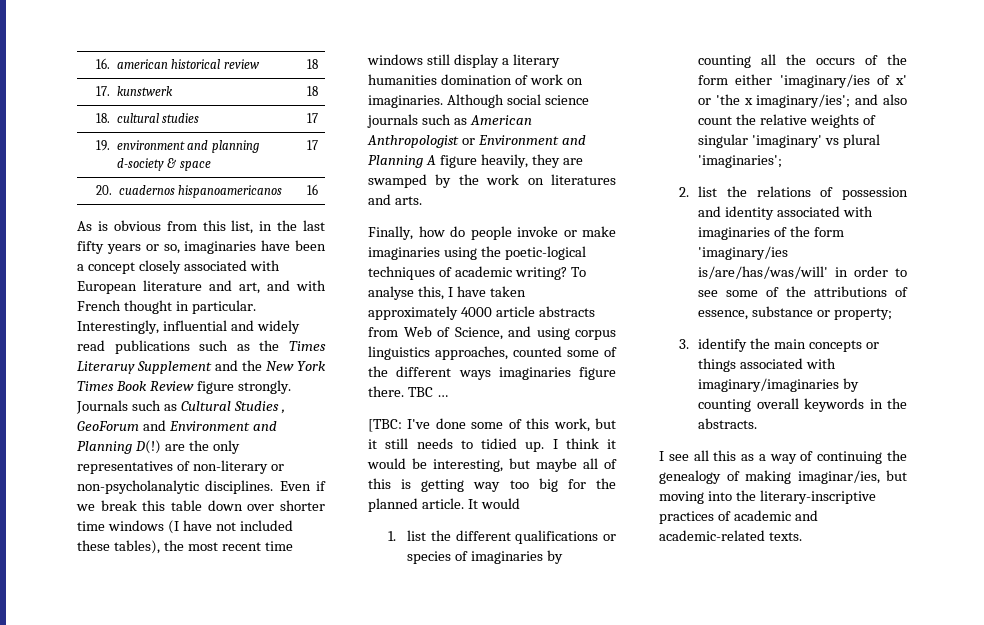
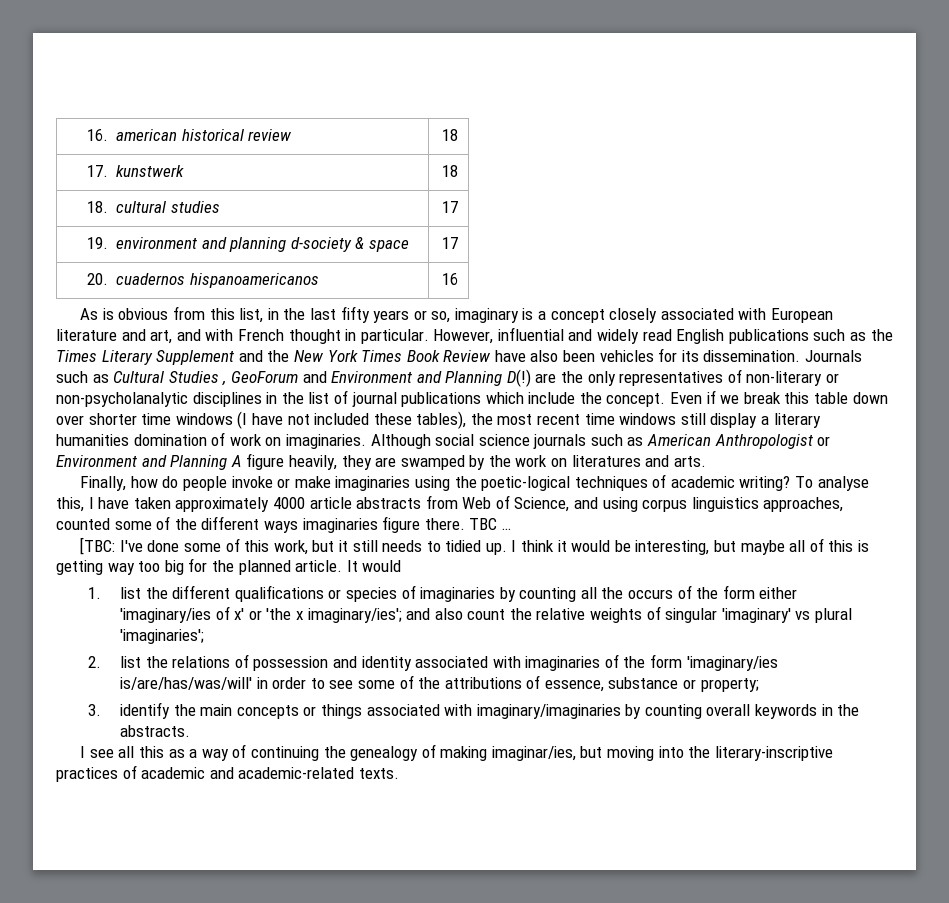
[184,240,326,254] imaginaries have been -> [454,308,534,323] imaginary is
[77,320,159,334] Interestingly, -> [433,329,494,344] However,
(105, 345) none -> [676,329,725,344] English
[77,361,135,374] Literaruy -> [101,350,153,365] Literary
[196,380,291,394] figure strongly. -> [494,348,801,362] have also been vehicles for its dissemination.
[205,480,274,494] disciplines. -> [192,390,666,407] disciplines in the list of journal publications which include the concept.

